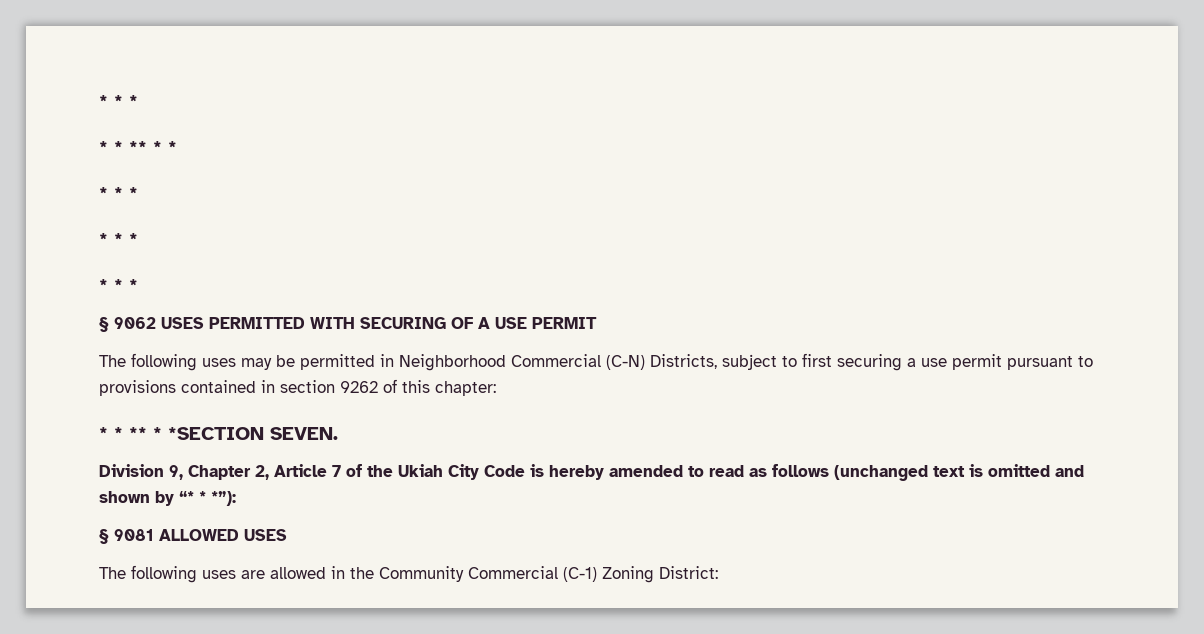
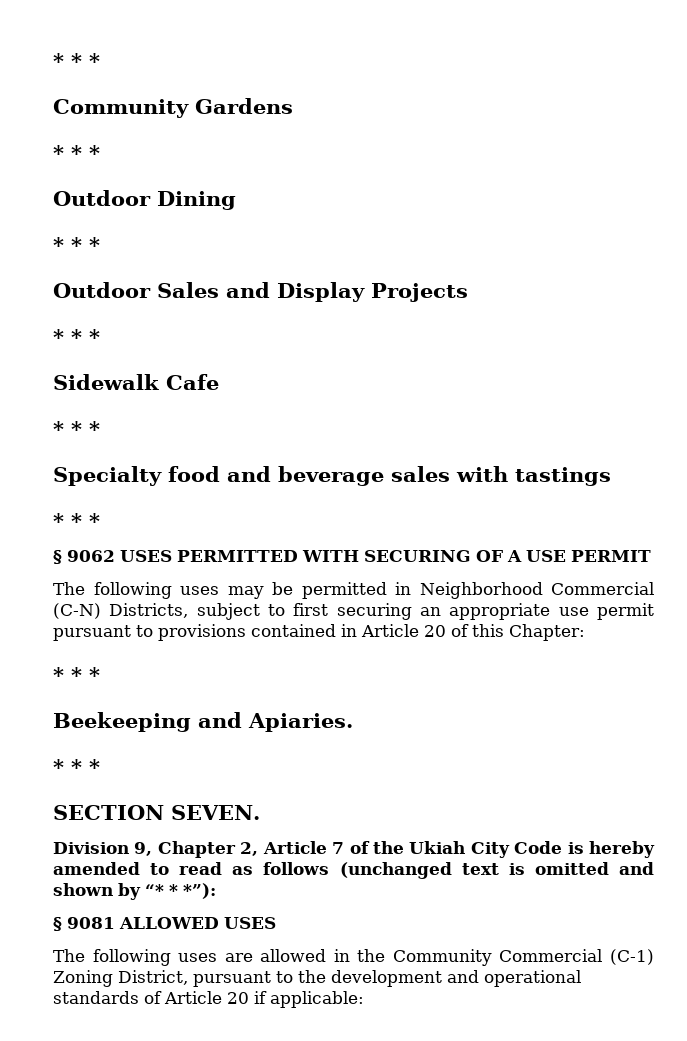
[99,95,138,108] [99,141,177,154] [99,187,138,200] [99,233,138,246] * * * // * * ** * * // * * * // * * * -> [53,53,100,68] [53,98,293,118] [53,145,100,160] [53,190,236,210] [53,237,100,252] [53,282,468,302] [53,329,100,344] [53,374,219,390] [53,421,100,436] [53,466,611,486] * * * // Community Gardens // * * * // Outdoor Dining // * * * // Outdoor Sales and Display Projects // * * * // Sidewalk Cafe // * * * // Specialty food and beverage sales with tastings
[907,358,916,367] a -> [420,603,551,620] an appropriate
[280,380,378,393] section 9262 -> [361,624,446,637] Article 20
[435,381,496,396] [99,427,264,440] chapter: // * * ** * *SECTION -> [509,624,585,641] [53,667,100,682] [53,712,353,732] [53,759,100,774] [53,805,164,820] Chapter: // * * * // Beekeeping and Apiaries. // * * * // SECTION
[659,566,718,579] District: -> [118,970,581,987] [53,991,364,1008] District, pursuant to the development and operational standards of Article 20 if applicable:

